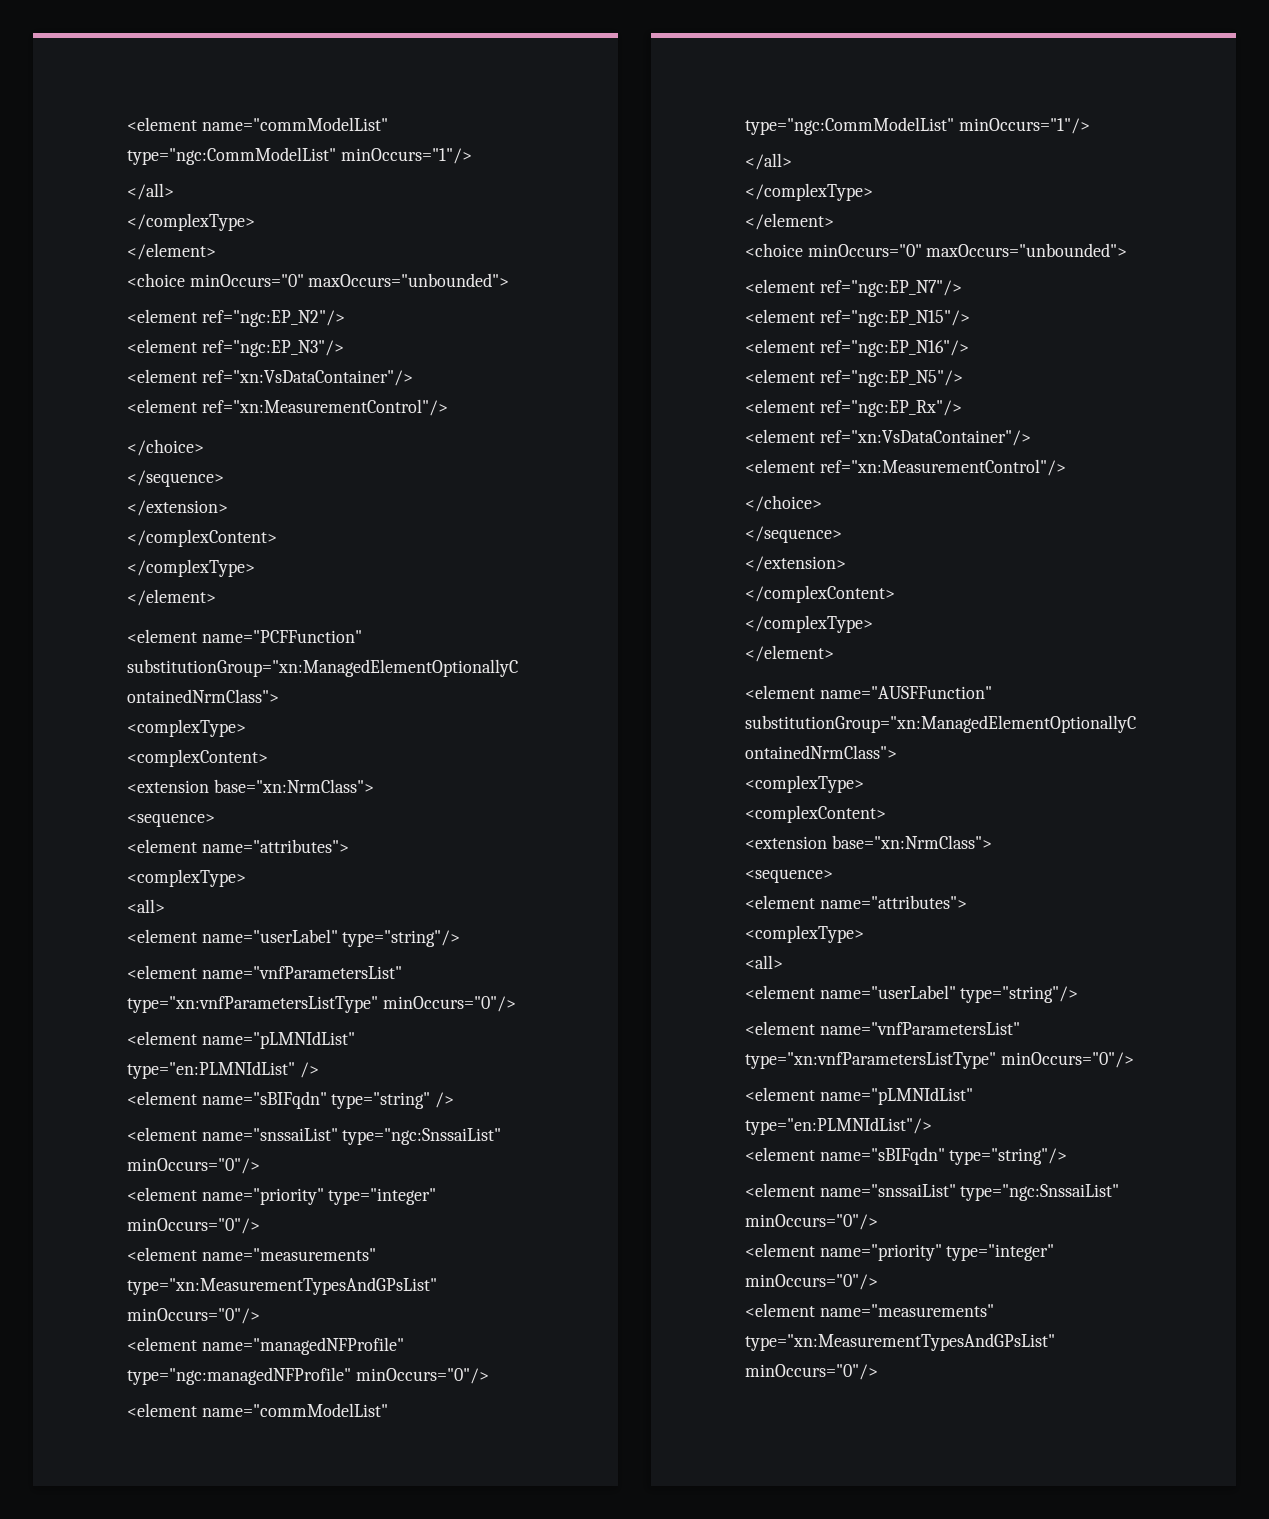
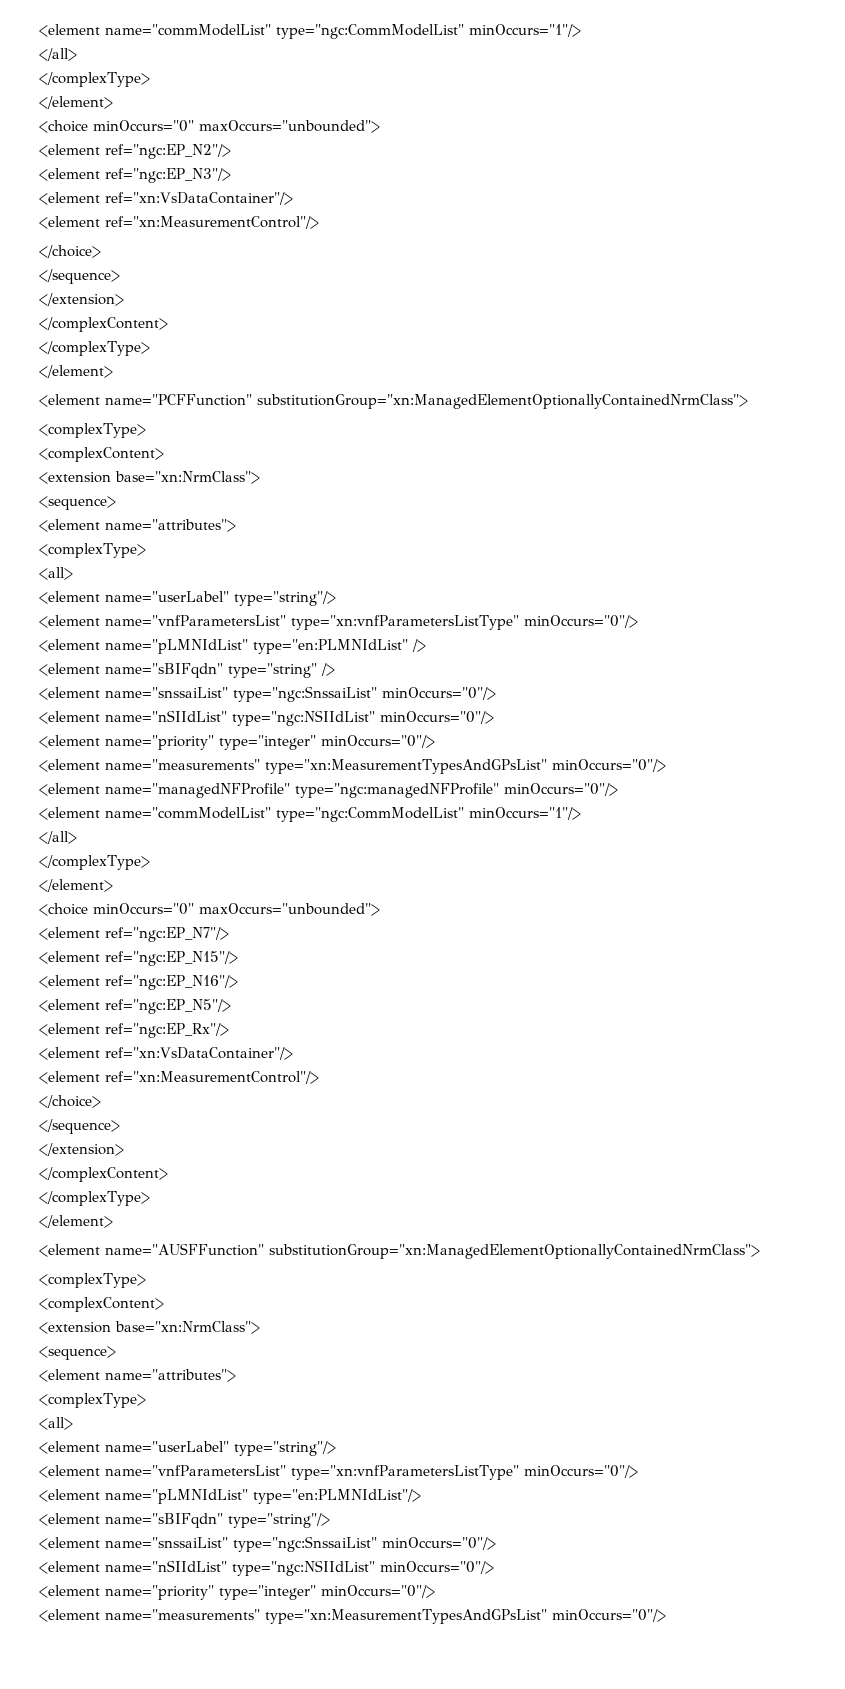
(260, 1166) none -> [39,710,494,726] // <element name="nSIIdList" type="ngc:NSIIdList" minOccurs="0"/>
(878, 1222) none -> [39,1560,494,1576] // <element name="nSIIdList" type="ngc:NSIIdList" minOccurs="0"/>

